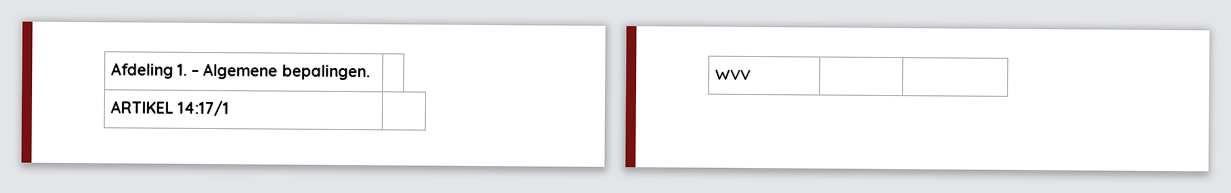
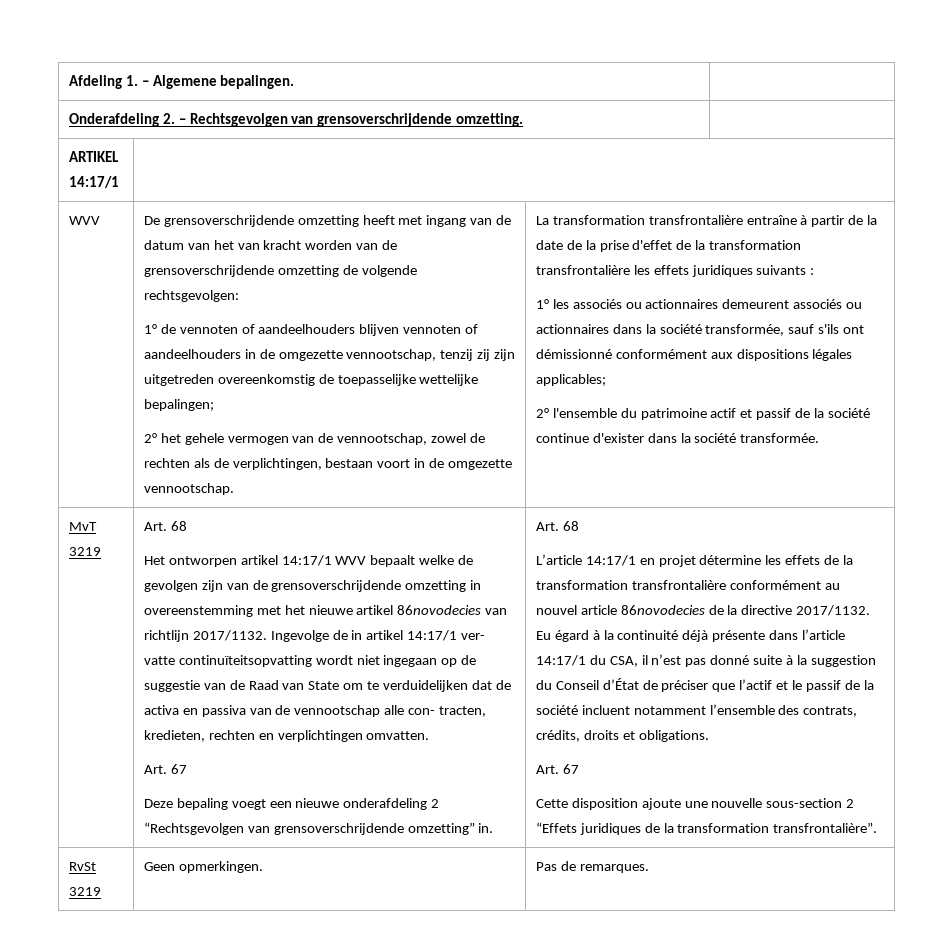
[109,99,230,117] [714,69,751,80] ARTIKEL 14:17/1 | // WVV | | -> [68,113,524,127] [68,151,119,162] [68,176,119,188] [68,216,100,225] [143,215,512,227] [143,240,398,250] [143,265,417,277] [143,290,239,302] [143,324,479,336] [143,349,516,361] [143,374,479,386] [143,399,214,411] [143,433,486,445] [143,458,513,470] [143,483,234,495] [535,215,878,227] [535,240,802,252] [535,265,815,277] [535,299,863,309] [535,324,865,336] [535,349,853,361] [535,374,606,386] [535,408,870,420] [535,433,820,443] [68,522,97,531] [68,547,101,556] [143,521,187,531] [143,555,474,567] [143,580,482,592] [143,605,508,617] [143,630,486,642] [143,655,477,667] [143,680,511,692] [143,705,487,717] [143,730,430,742] [143,764,187,774] [143,798,440,810] [143,822,494,835] [535,521,579,531] [535,554,854,567] [535,580,840,590] [535,605,871,616] [535,629,846,642] [535,654,876,667] [535,678,874,692] [535,704,858,717] [535,730,709,742] [535,764,579,774] [535,798,855,810] [535,822,878,835] [68,862,96,871] [68,887,101,896] [143,861,263,873] [535,861,649,873] Onderafdeling 2. – Rechtsgevolgen van grensoverschrijdende omzetting. | // ARTIKEL 14:17/1 | // WVV | De grensoverschrijdende omzetting heeft met ingang van de datum van het van kracht worden van de grensoverschrijdende omzetting de volgende rechtsgevolgen: // 1° de vennoten of aandeelhouders blijven vennoten of aandeelhouders in de omgezette vennootschap, tenzij zij zijn uitgetreden overeenkomstig de toepasselijke wettelijke bepalingen; // 2° het gehele vermogen van de vennootschap, zowel de rechten als de verplichtingen, bestaan voort in de omgezette vennootschap. | La transformation transfrontalière entraîne à partir de la date de la prise d'effet de la transformation transfrontalière les effets juridiques suivants : // 1° les associés ou actionnaires demeurent associés ou actionnaires dans la société transformée, sauf s'ils ont démissionné conformément aux dispositions légales applicables; // 2° l'ensemble du patrimoine actif et passif de la société continue d'exister dans la société transformée. // MvT 3219 | Art. 68 // Het ontworpen artikel 14:17/1 WVV bepaalt welke de gevolgen zijn van de grensoverschrijdende omzetting in overeenstemming met het nieuwe artikel 86novodecies van richtlijn 2017/1132. Ingevolge de in artikel 14:17/1 ver- vatte continuïteitsopvatting wordt niet ingegaan op de suggestie van de Raad van State om te verduidelijken dat de activa en passiva van de vennootschap alle con- tracten, kredieten, rechten en verplichtingen omvatten. // Art. 67 // Deze bepaling voegt een nieuwe onderafdeling 2 “Rechtsgevolgen van grensoverschrijdende omzetting” in. | Art. 68 // L’article 14:17/1 en projet détermine les effets de la transformation transfrontalière conformément au nouvel article 86novodecies de la directive 2017/1132. Eu égard à la continuité déjà présente dans l’article 14:17/1 du CSA, il n’est pas donné suite à la suggestion du Conseil d’État de préciser que l’actif et le passif de la société incluent notamment l’ensemble des contrats, crédits, droits et obligations. // Art. 67 // Cette disposition ajoute une nouvelle sous-section 2 “Effets juridiques de la transformation transfrontalière”. // RvSt 3219 | Geen opmerkingen. | Pas de remarques.

